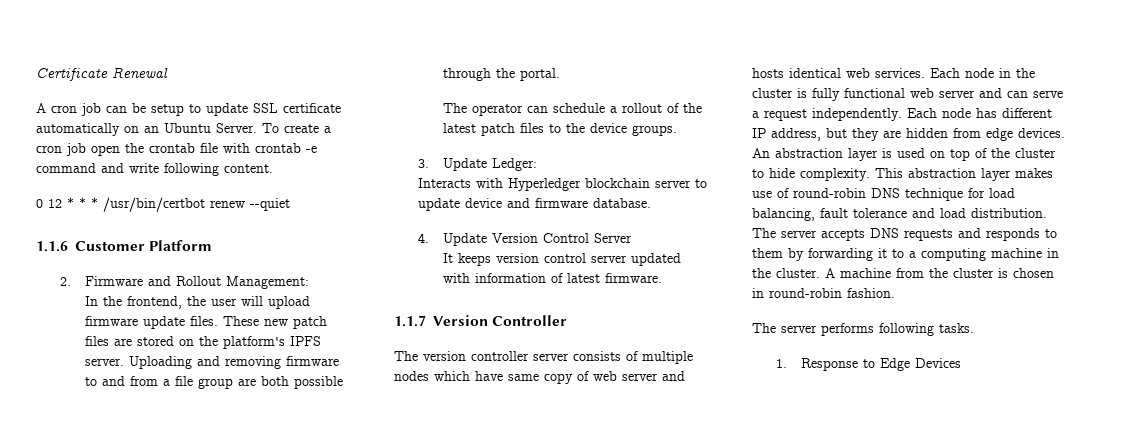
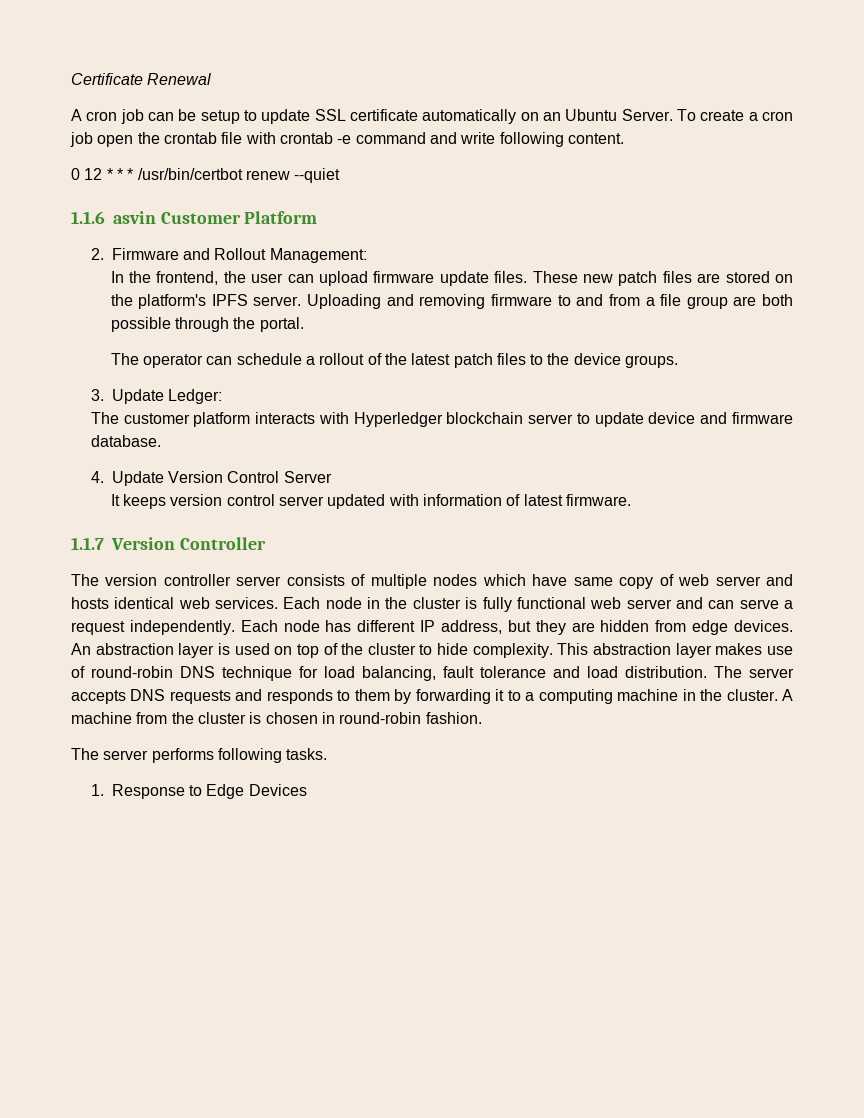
(68, 246) none -> [113,211,156,224] asvin
[240,296,263,306] will -> [287,274,314,283] can
[418,178,472,188] Interacts -> [90,412,316,427] The customer platform interacts

